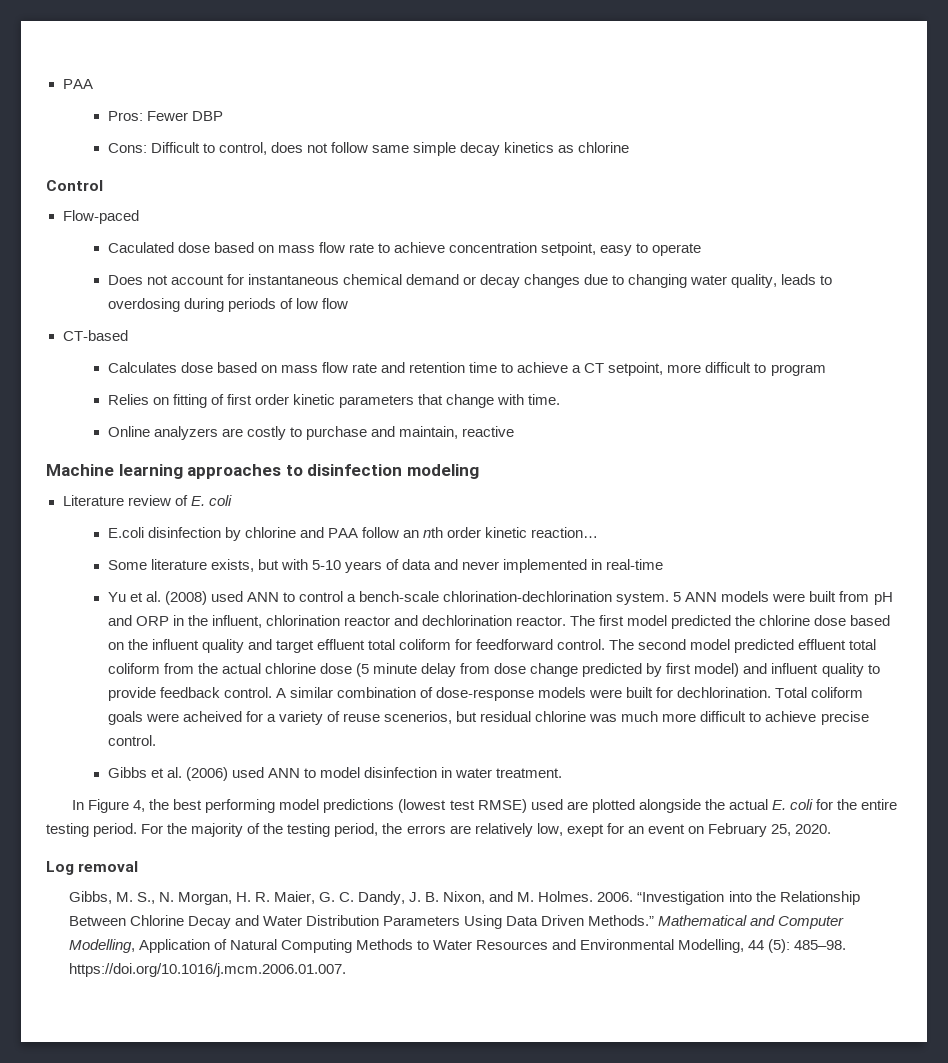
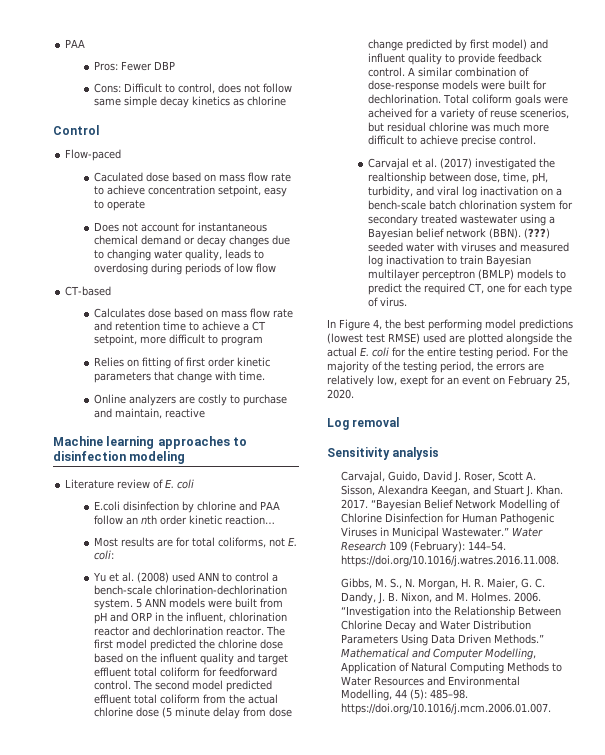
[107,559,664,573] Some literature exists, but with 5-10 years of data and never implemented in real-time -> [94,537,298,548] [94,550,115,560] Most results are for total coliforms, not E. coli:
[107,767,563,781] Gibbs et al. (2006) used ANN to model disinfection in water treatment. -> [368,158,556,170] [368,172,549,184] [368,186,563,198] [368,200,574,212] [368,214,556,226] [368,228,551,240] [368,242,570,252] [368,255,532,267] [368,269,567,281] [368,283,573,295] [368,297,408,307] Carvajal et al. (2017) investigated the realtionship between dose, time, pH, turbidity, and viral log inactivation on a bench-scale batch chlorination system for secondary treated wastewater using a Bayesian belief network (BBN). (???) seeded water with viruses and measured log inactivation to train Bayesian multilayer perceptron (BMLP) models to predict the required CT, one for each type of virus.
(139, 866) none -> [327,447,440,460] [341,471,537,483] [341,485,564,497] [341,499,561,511] [341,513,555,525] [341,527,544,539] [341,541,507,553] [341,555,560,567] // Sensitivity analysis // Carvajal, Guido, David J. Roser, Scott A. Sisson, Alexandra Keegan, and Stuart J. Khan. 2017. “Bayesian Belief Network Modelling of Chlorine Disinfection for Human Pathogenic Viruses in Municipal Wastewater.” Water Research 109 (February): 144–54. https://doi.org/10.1016/j.watres.2016.11.008.

